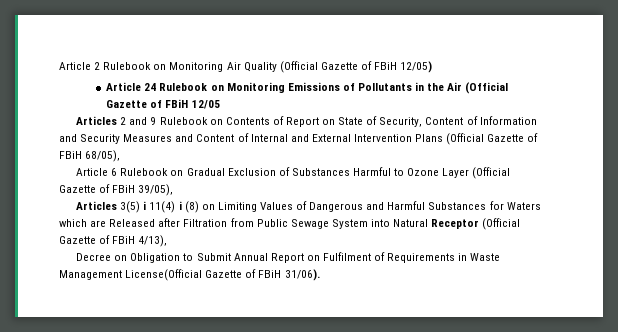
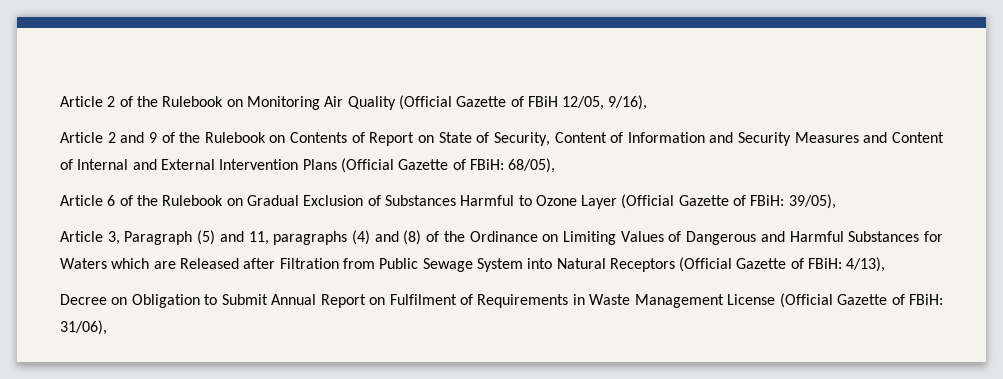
[59,62,101,70] Article 2 -> [60,96,158,107] Article 2 of the
[400,61,433,73] [106,82,509,94] [106,99,220,109] [76,116,118,125] 12/05) // Article 24 Rulebook on Monitoring Emissions of Pollutants in the Air (Official Gazette of FBiH 12/05 // Articles -> [562,95,648,110] [60,132,103,143] 12/05, 9/16), // Article
(157, 121) none -> [161,132,201,143] of the
[59,151,82,159] FBiH -> [469,159,504,170] FBiH:
(118, 172) none -> [119,195,158,206] of the
[112,185,136,193] FBiH -> [750,195,785,206] FBiH:
[76,201,199,213] Articles 3(5) i 11(4) i (8) -> [60,230,538,245] Article 3, Paragraph (5) and 11, paragraphs (4) and (8) of the Ordinance
[431,218,521,230] [59,235,136,244] Receptor (Official Gazette of FBiH -> [609,257,843,272] Receptors (Official Gazette of FBiH:
[125,269,320,281] License(Official Gazette of FBiH 31/06). -> [727,293,944,308] [60,320,107,335] License (Official Gazette of FBiH: 31/06),

